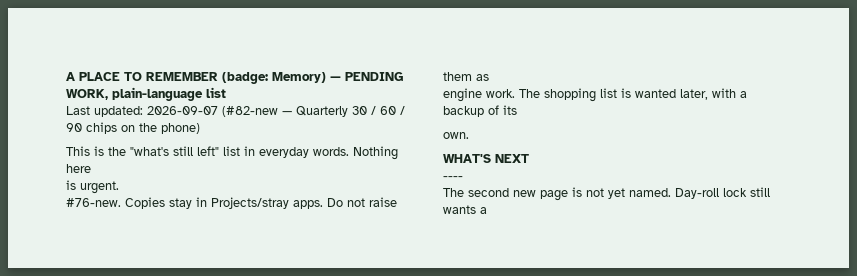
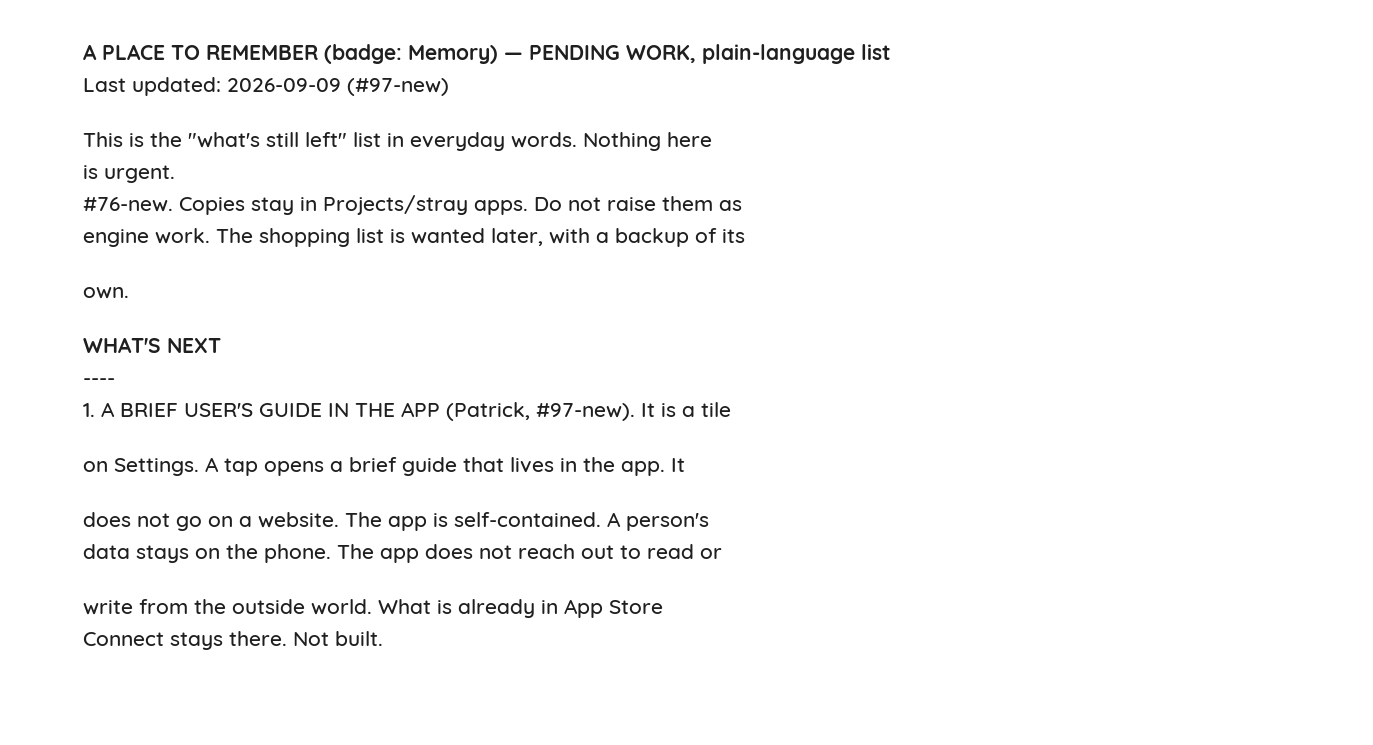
[147,106,405,117] [66,122,200,134] 2026-09-07 (#82-new — Quarterly 30 / 60 / 90 chips on the phone) -> [227,78,449,96] 2026-09-09 (#97-new)
[443,187,770,201] [443,205,487,214] The second new page is not yet named. Day-roll lock still wants a -> [83,402,731,421] [83,457,685,476] [83,512,709,531] [83,544,722,563] [83,599,663,618] [83,631,383,650] 1. A BRIEF USER'S GUIDE IN THE APP (Patrick, #97-new). It is a tile // on Settings. A tap opens a brief guide that lives in the app. It // does not go on a website. The app is self-contained. A person's // data stays on the phone. The app does not reach out to read or // write from the outside world. What is already in App Store // Connect stays there. Not built.

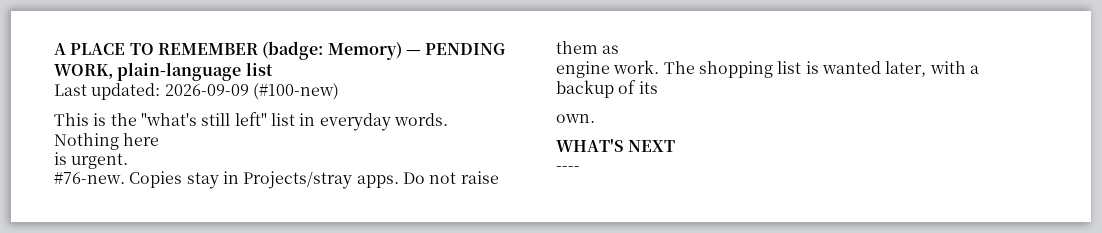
[347,78,449,96] (#97-new) -> [252,83,339,100] (#100-new)
[83,402,731,421] [83,457,685,476] [83,512,709,531] [83,544,722,563] [83,599,663,618] [83,631,383,650] // 1. A BRIEF USER'S GUIDE IN THE APP (Patrick, #97-new). It is a tile // on Settings. A tap opens a brief guide that lives in the app. It // does not go on a website. The app is self-contained. A person's // data stays on the phone. The app does not reach out to read or // write from the outside world. What is already in App Store // Connect stays there. Not built. -> (580, 168) none

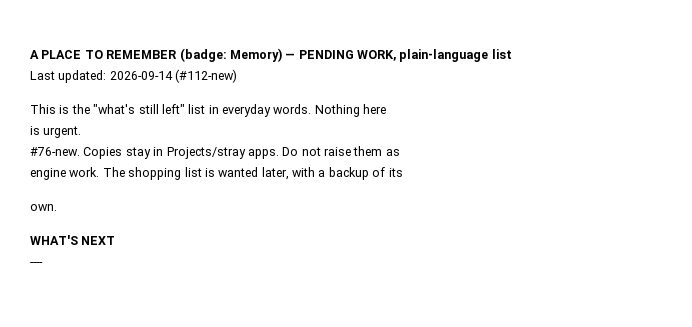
[164,83,339,100] 2026-09-09 (#100-new) -> [109,69,238,83] 2026-09-14 (#112-new)

